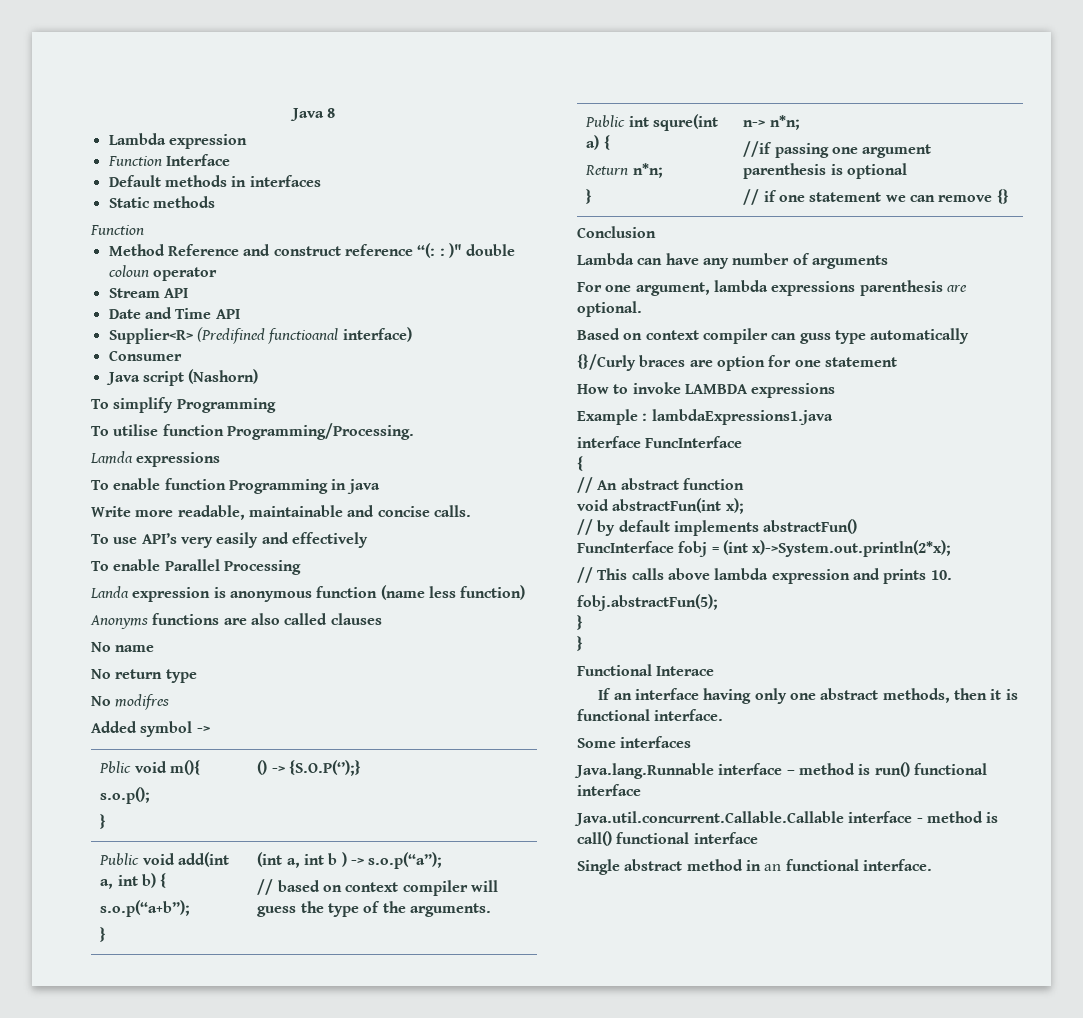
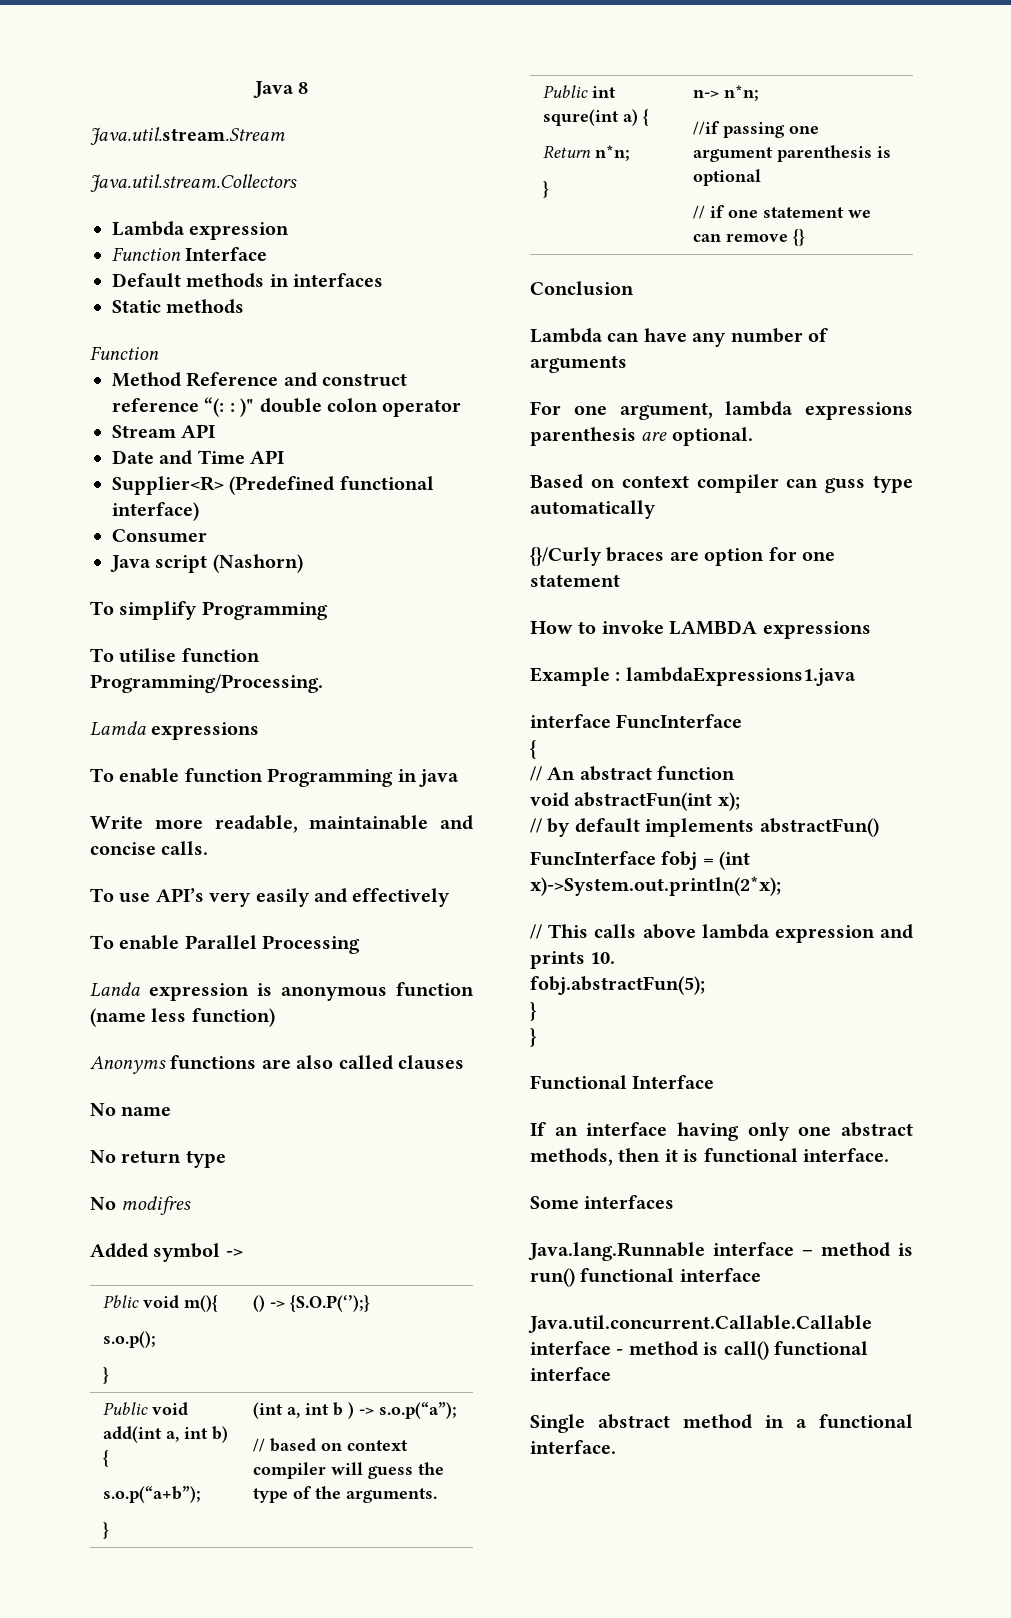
(336, 113) none -> [90,127,285,145] [90,174,297,192] // Java.util.stream.Stream // Java.util.stream.Collectors
[108,265,149,277] coloun -> [327,398,378,412] colon
[196,327,339,344] (Predifined functioanal -> [229,476,434,495] (Predefined functional
[656,666,715,676] Interace -> [632,1075,715,1089] Interface
[764,864,782,871] an -> [796,1419,807,1428] a

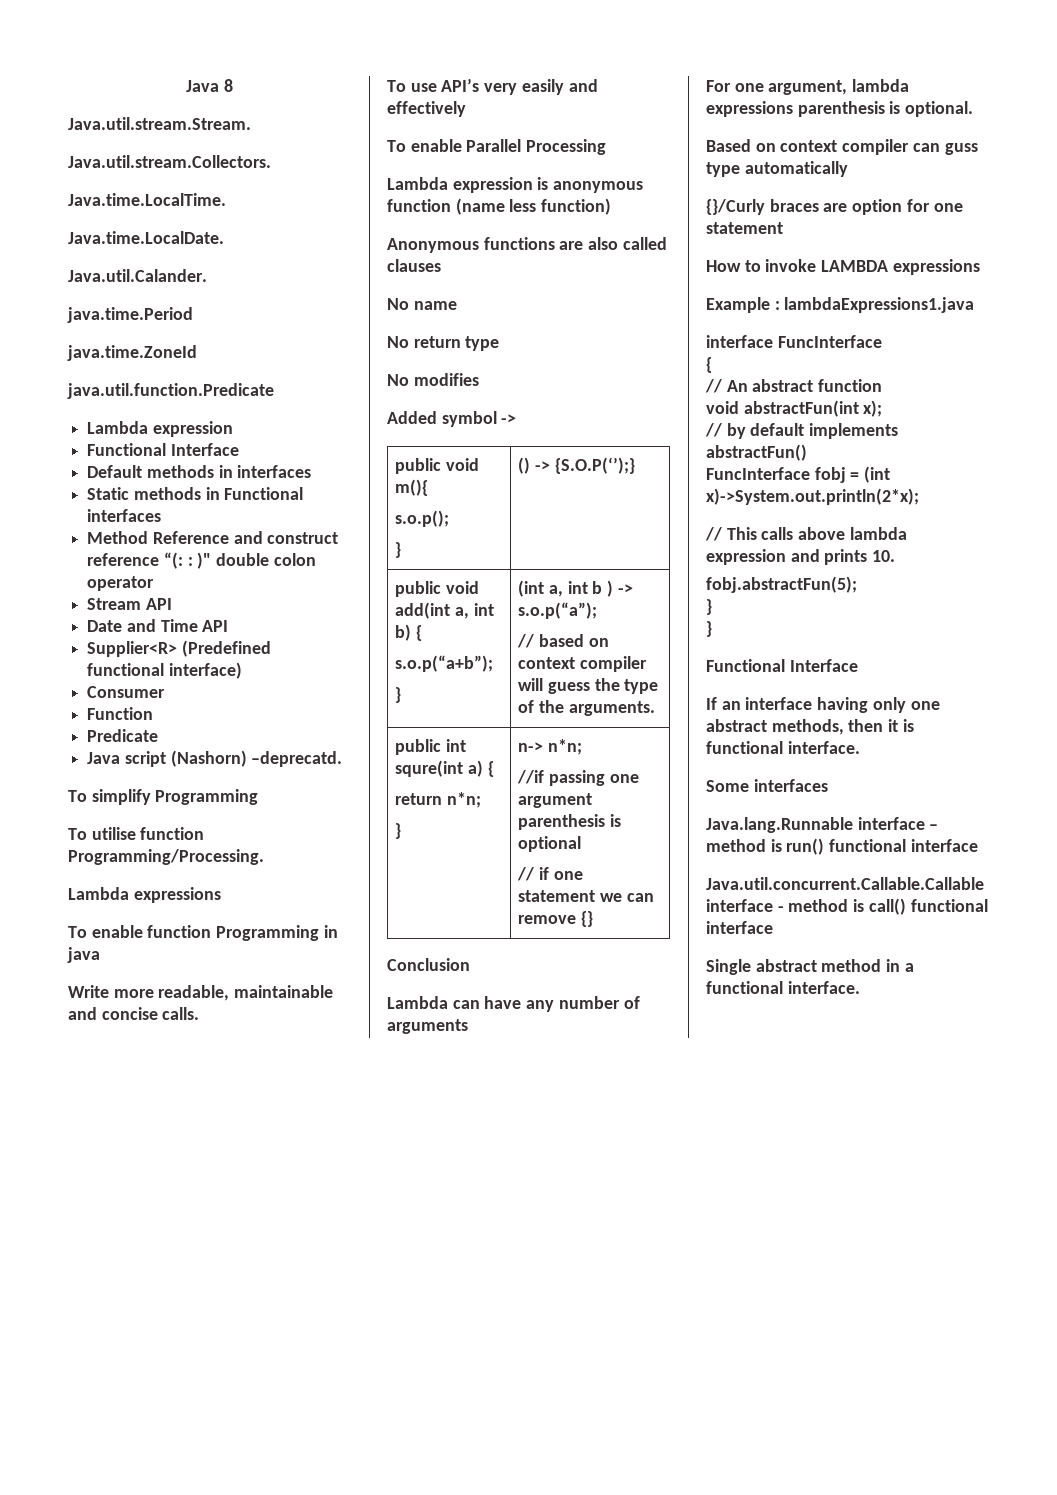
[90,127,285,145] [90,174,297,192] Java.util.stream.Stream // Java.util.stream.Collectors -> [68,117,251,130] [68,155,271,168] [68,193,226,206] [68,231,224,244] [68,269,207,282] [67,307,193,323] [67,345,197,361] [67,383,274,399] Java.util.stream.Stream. // Java.util.stream.Collectors. // Java.time.LocalTime. // Java.time.LocalDate. // Java.util.Calander. // java.time.Period // java.time.ZoneId // java.util.function.Predicate
[112,247,181,261] Function -> [87,443,167,456] Functional
[90,346,159,360] // Function -> [205,487,304,500] [87,509,162,522] in Functional interfaces
(207, 536) none -> [87,707,154,720] [87,729,159,742] // Function // Predicate
(303, 563) none -> [251,751,343,767] –deprecatd.
[90,721,146,736] Lamda -> [68,887,129,900] Lambda
[90,982,140,997] Landa -> [387,177,448,190] Lambda
[90,1056,166,1074] Anonyms -> [387,238,479,253] Anonymous
[121,1196,192,1215] modifres -> [413,373,479,386] modifies
[102,1295,139,1308] Pblic -> [395,458,442,474] public
[102,1402,148,1415] Public -> [395,581,442,597] public
[542,85,588,98] Public -> [395,739,442,755] public
[542,145,591,158] Return -> [395,793,443,805] return
[641,432,668,441] are -> [889,101,901,114] is

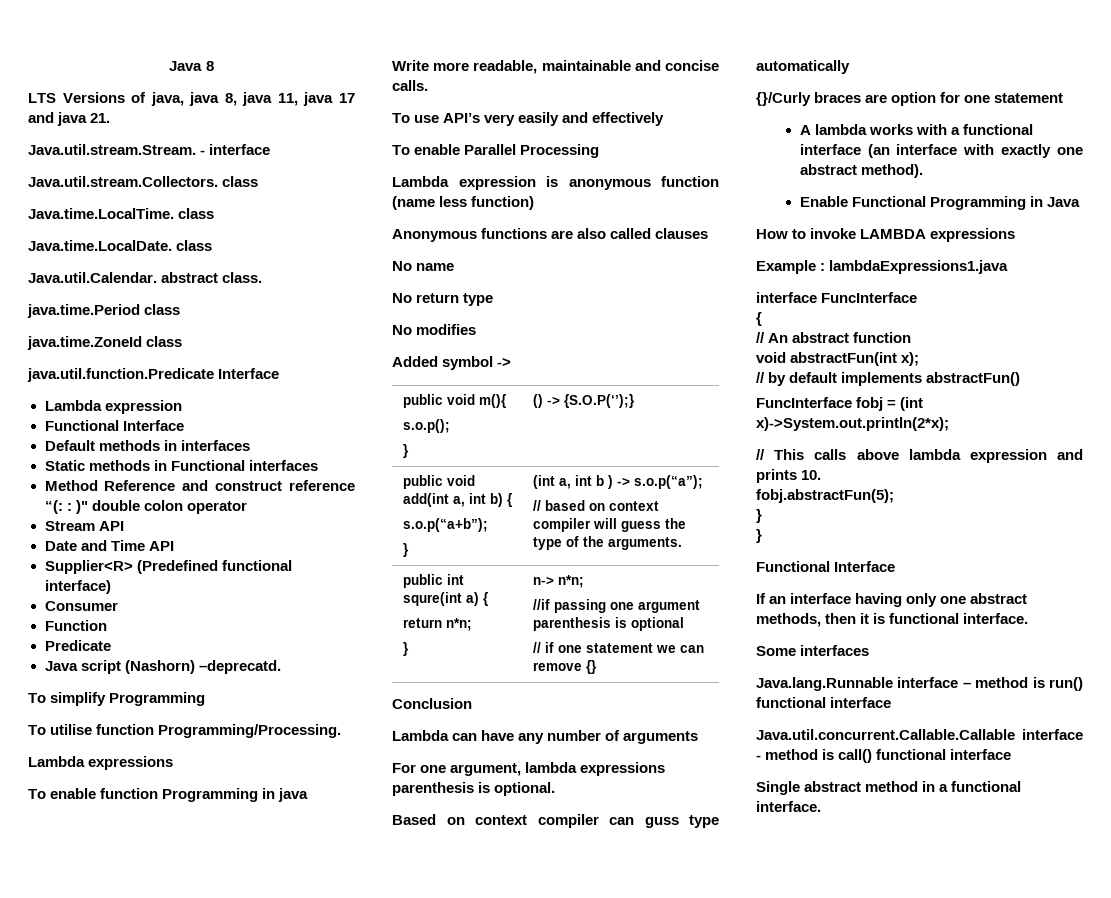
(233, 85) none -> [28,92,355,106] [28,112,111,126] // LTS Versions of java, java 8, java 11, java 17 and java 21.
(251, 123) none -> [200,144,271,155] - interface
(271, 161) none -> [222,176,259,187] class
(226, 199) none -> [178,208,215,219] class
[68,269,207,282] // Java.util.Calander. -> [176,240,213,251] [28,272,263,283] class // Java.util.Calendar. abstract class.
(193, 315) none -> [144,304,181,315] class
(197, 353) none -> [146,336,183,347] class
(274, 391) none -> [218,368,280,379] Interface
(783, 228) none -> [799,124,1033,135] [799,144,1083,158] [799,164,923,178] [799,196,1080,210] // A lambda works with a functional interface (an interface with exactly one abstract method). // Enable Functional Programming in Java

